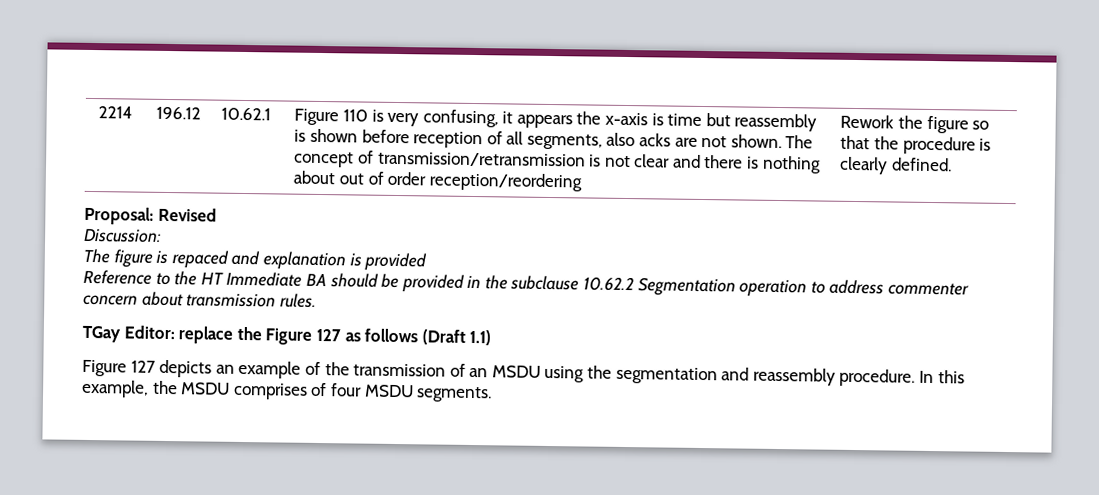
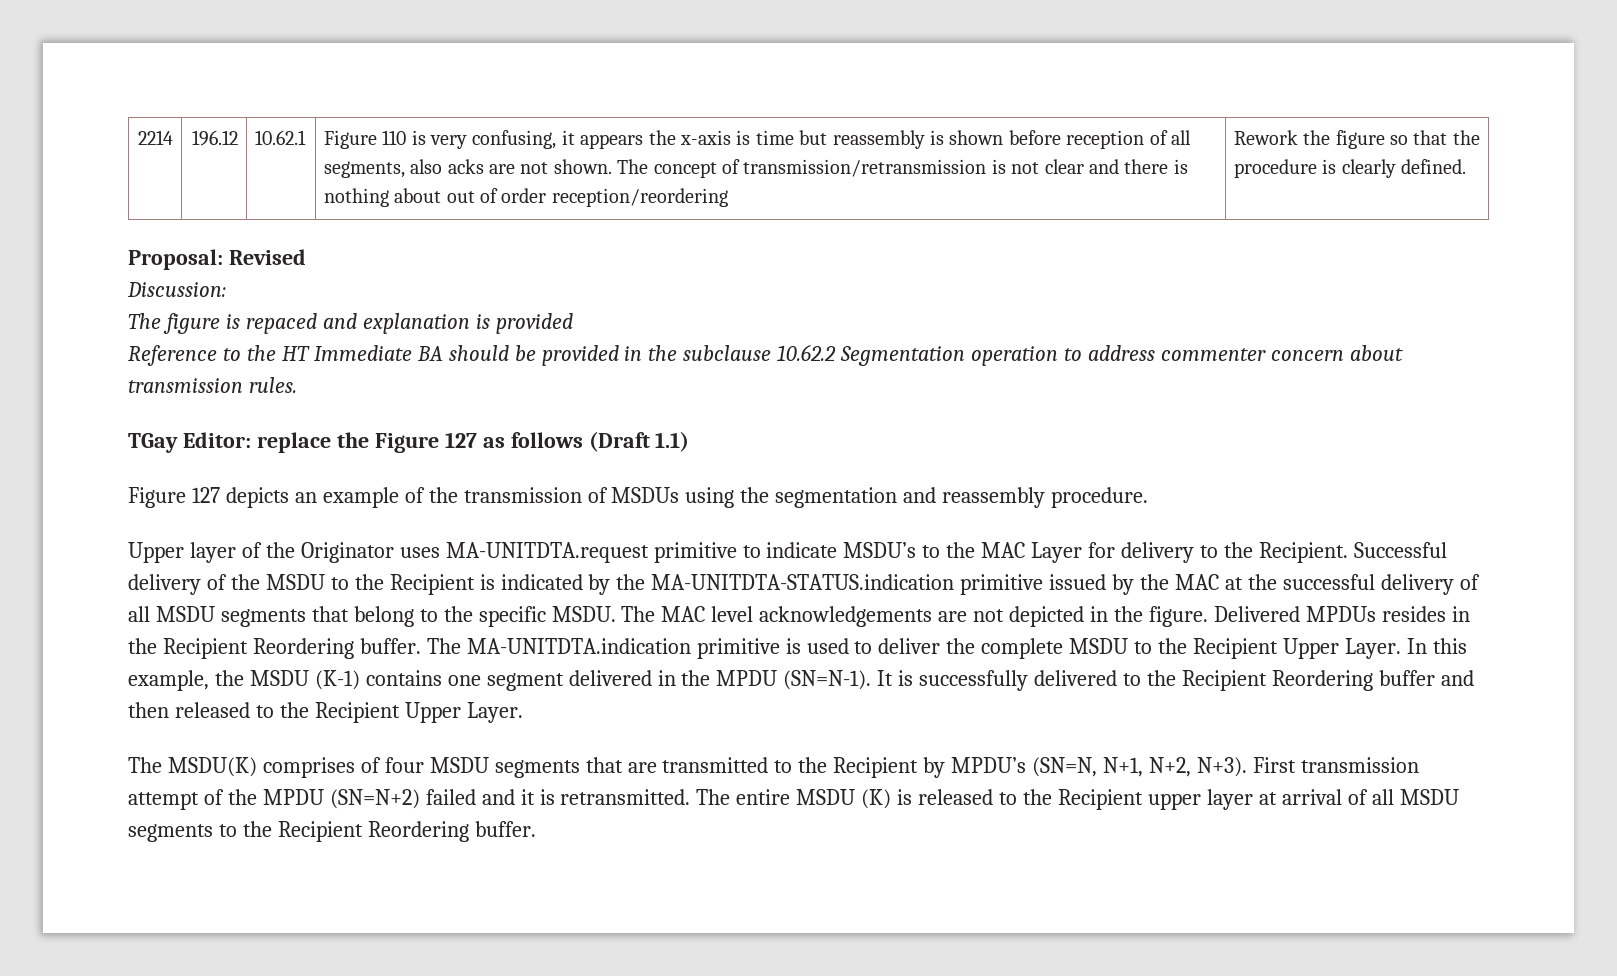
[469,365,541,378] an MSDU -> [611,487,680,503] MSDUs
(916, 377) none -> [128,542,1447,563] [128,574,1480,595] [128,606,1470,627] [128,638,1401,659] // Upper layer of the Originator uses MA-UNITDTA.request primitive to indicate MSDU’s to the MAC Layer for delivery to the Recipient. Successful delivery of the MSDU to the Recipient is indicated by the MA-UNITDTA-STATUS.indication primitive issued by the MAC at the successful delivery of all MSDU segments that belong to the specific MSDU. The MAC level acknowledgements are not depicted in the figure. Delivered MPDUs resides in the Recipient Reordering buffer. The MA-UNITDTA.indication primitive is used to deliver the complete MSDU to the Recipient Upper Layer.
[232,382,493,403] comprises of four MSDU segments. -> [314,670,1474,691] [128,702,523,723] [128,757,1419,778] [128,789,1459,810] [128,821,536,842] (K-1) contains one segment delivered in the MPDU (SN=N-1). It is successfully delivered to the Recipient Reordering buffer and then released to the Recipient Upper Layer. // The MSDU(K) comprises of four MSDU segments that are transmitted to the Recipient by MPDU’s (SN=N, N+1, N+2, N+3). First transmission attempt of the MPDU (SN=N+2) failed and it is retransmitted. The entire MSDU (K) is released to the Recipient upper layer at arrival of all MSDU segments to the Recipient Reordering buffer.

